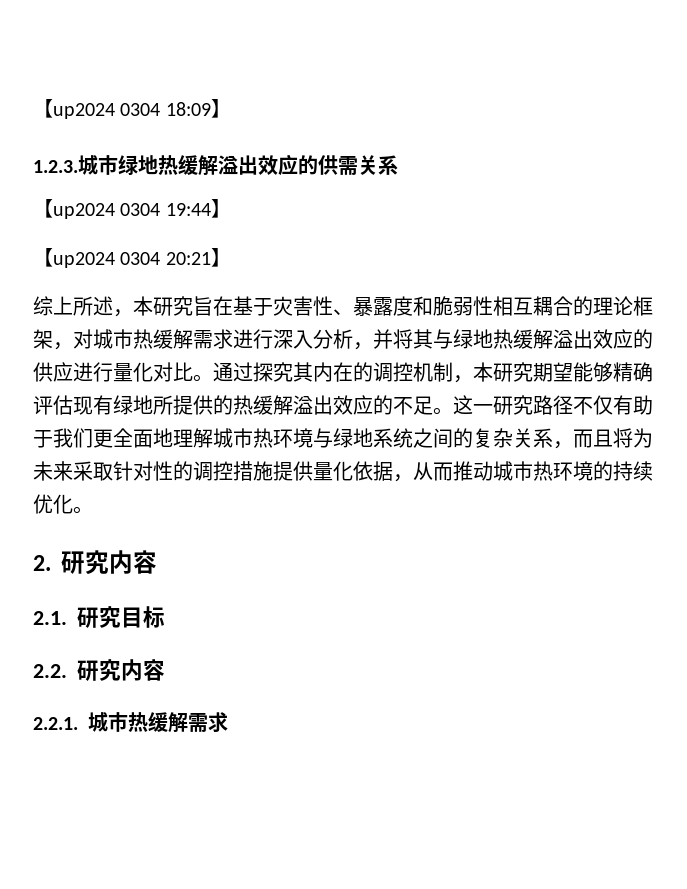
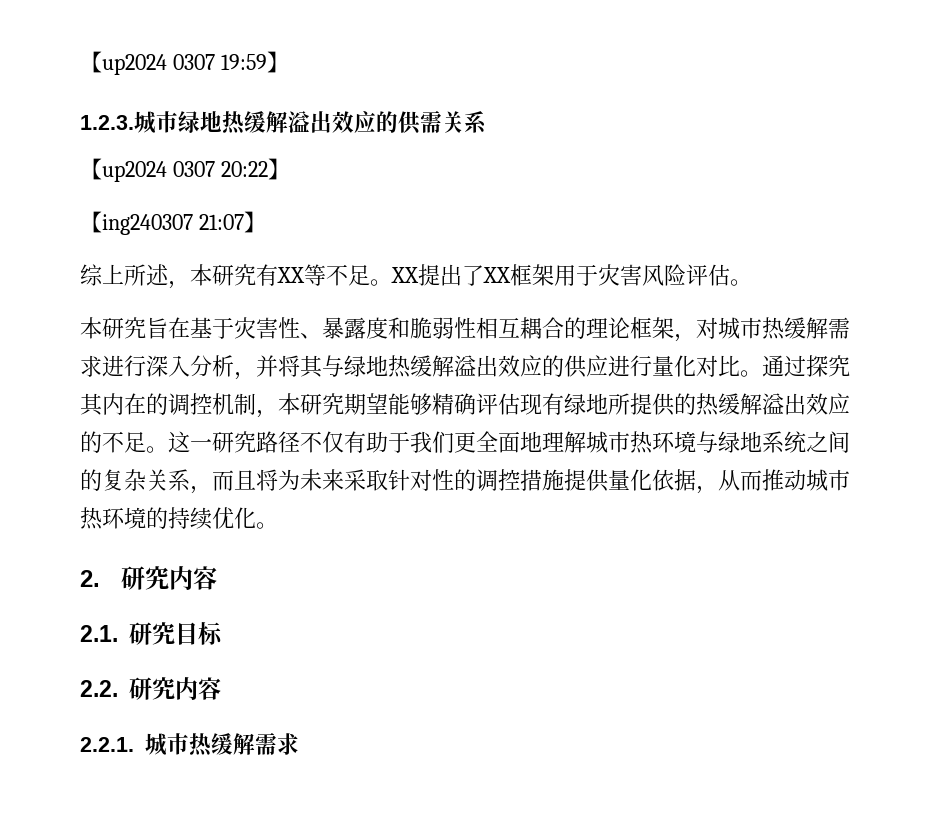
[33,99,211,119] 【up2024 0304 18:09 -> [80,51,267,75] 【up2024 0307 19:59
[120,203,211,216] 0304 19:44 -> [172,161,268,177] 0307 20:22
[53,252,211,268] up2024 0304 20:21 -> [102,214,244,235] ing240307 21:07
(193, 306) none -> [256,264,752,286] [80,317,146,339] 有XX等不足。XX提出了XX框架用于灾害风险评估。 // 本研究

